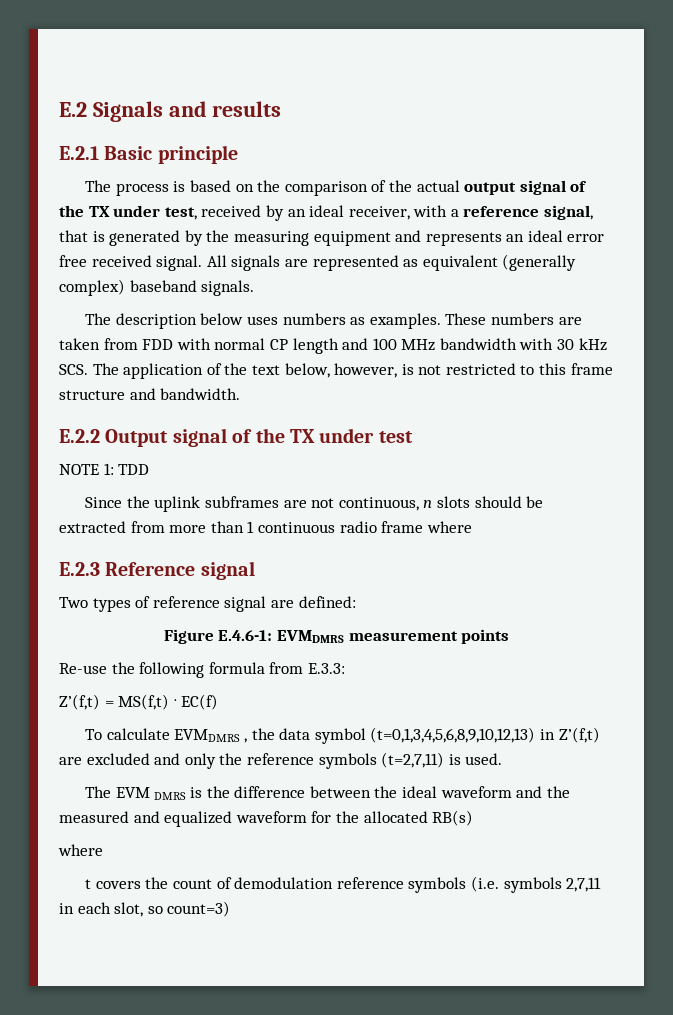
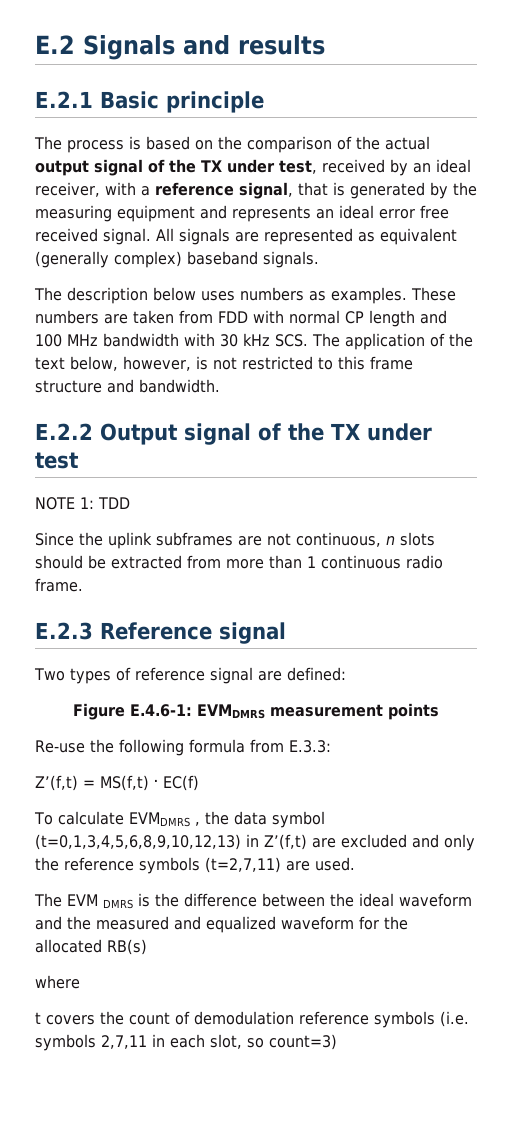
[381,521,472,533] frame where -> [35,578,83,592] frame.
[448,754,461,765] is -> [286,861,310,871] are

